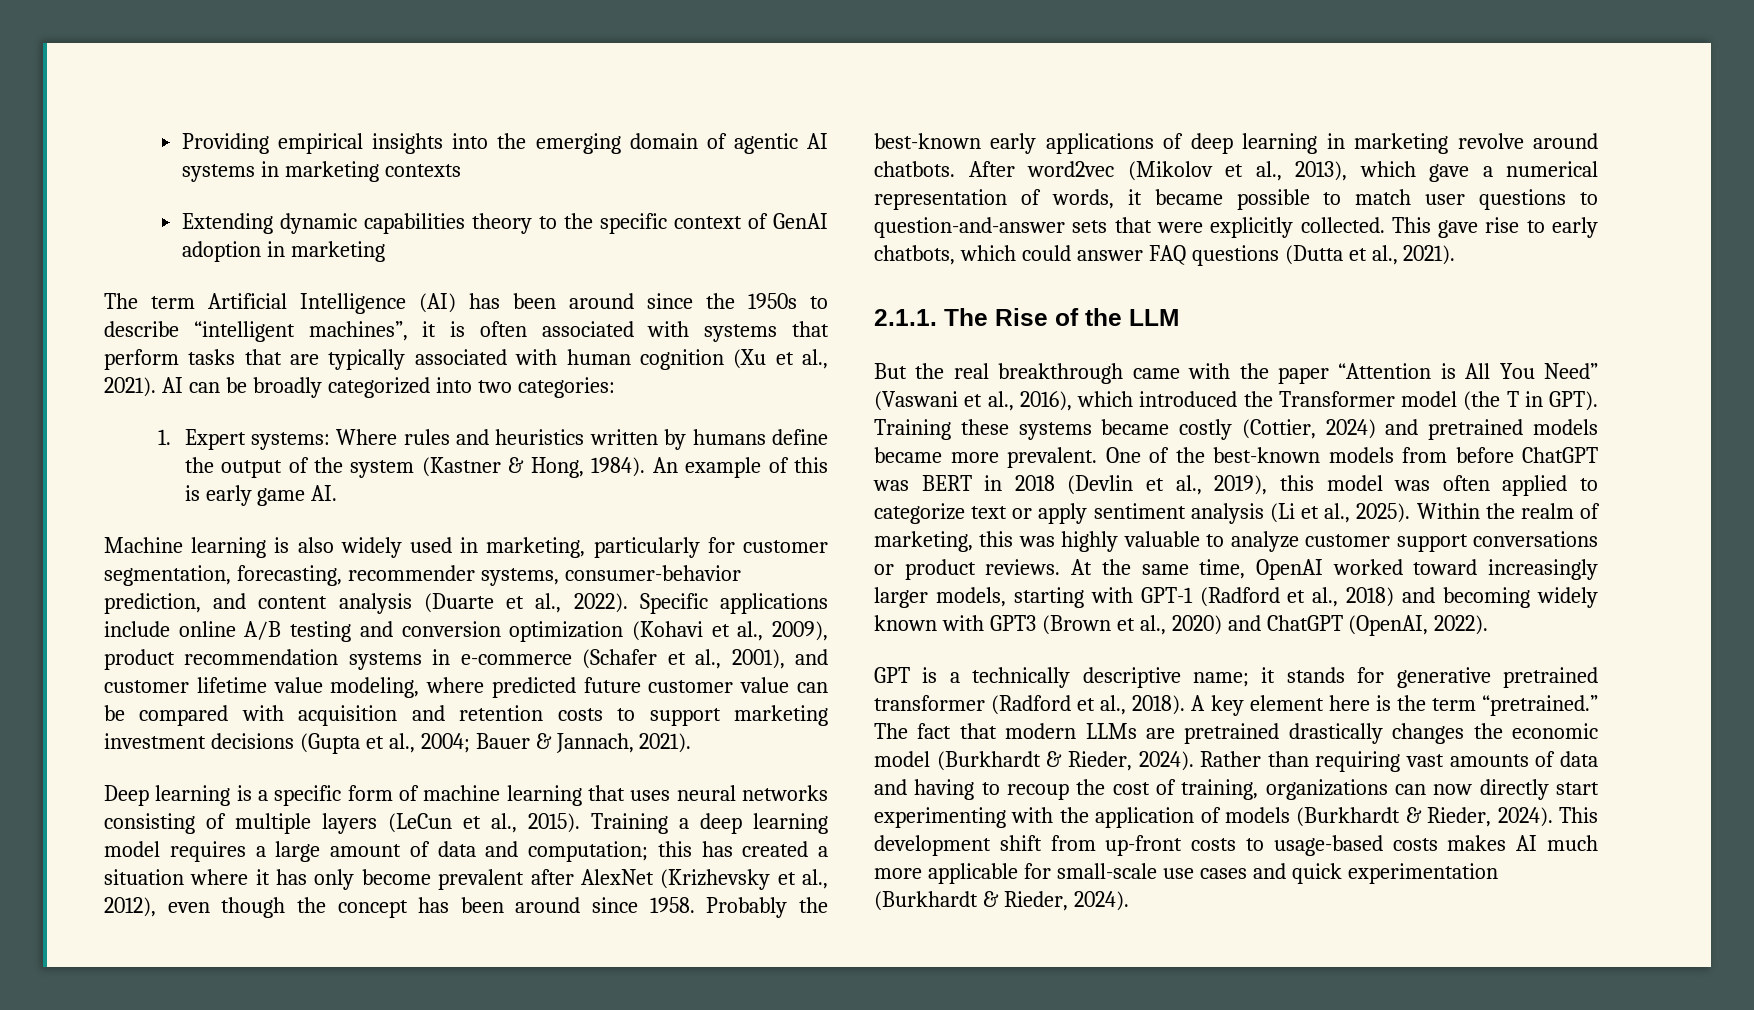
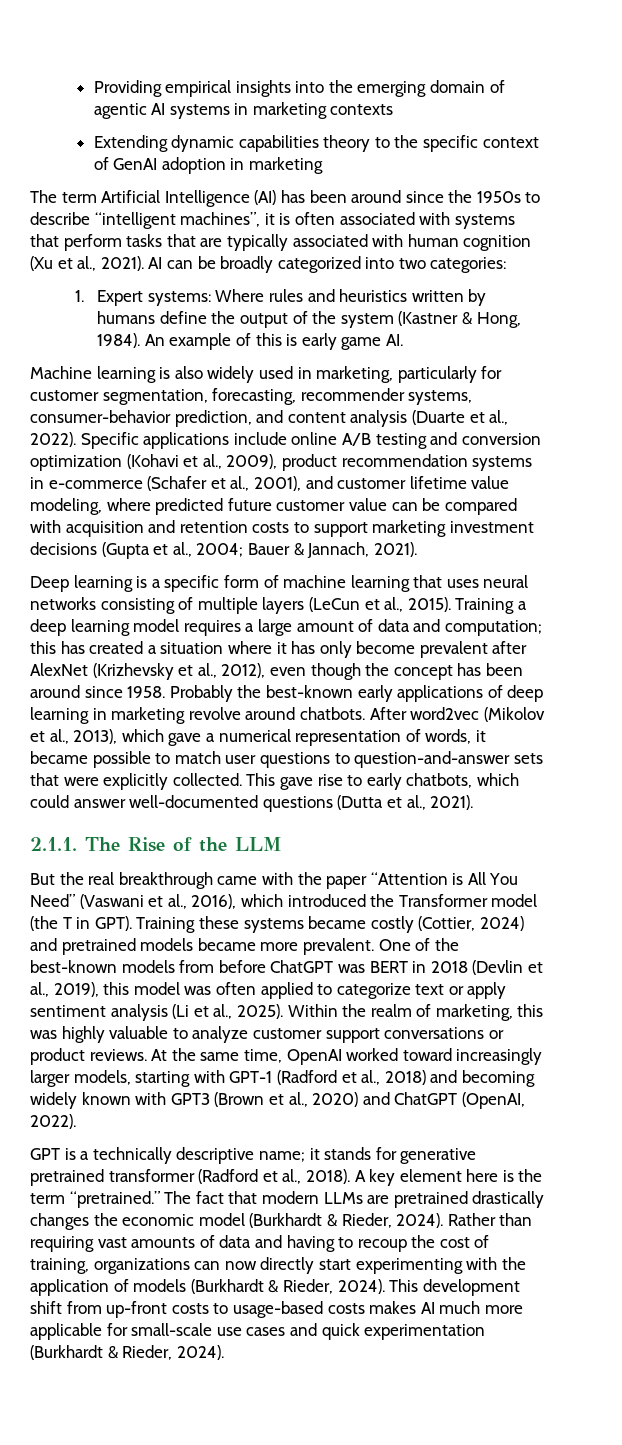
[1148,245,1186,265] FAQ -> [129,795,259,808] well-documented

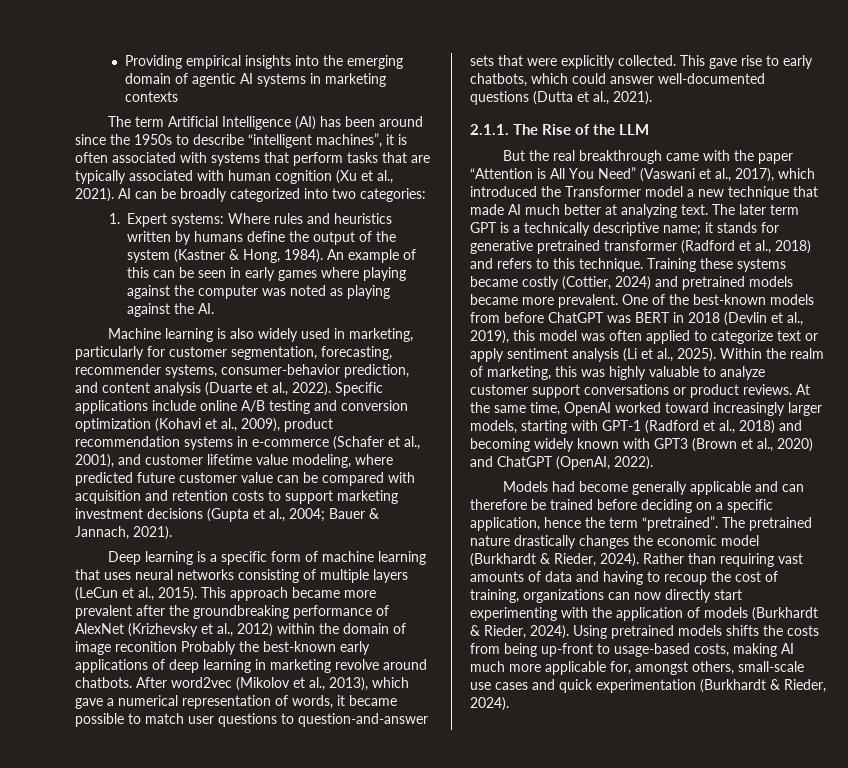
[93,135,539,152] [93,157,323,174] // Extending dynamic capabilities theory to the specific context of GenAI adoption in marketing -> (178, 96) none
[286,333,382,350] is early game -> [153,267,407,281] [127,285,391,299] [127,303,195,317] can be seen in early games where playing against the computer was noted as playing against the
[455,598,527,614] [30,619,542,636] [30,641,528,658] [30,663,523,680] [30,685,166,698] Training a deep learning model requires a large amount of data and computation; this has created a situation where it has only become prevalent after AlexNet (Krizhevsky et al., 2012), even though the concept has been around since 1958. -> [201,587,376,601] [75,605,389,619] [75,623,406,637] [75,641,177,655] This approach became more prevalent after the groundbreaking performance of AlexNet (Krizhevsky et al., 2012) within the domain of image reconition
[191,894,237,909] 2016), -> [735,168,774,182] 2017),
[30,916,132,931] (the T in GPT). -> [687,186,818,200] [470,204,799,218] [470,222,779,236] [470,240,811,254] [470,258,643,272] a new technique that made AI much better at analyzing text. The later term GPT is a technically descriptive name; it stands for generative pretrained transformer (Radford et al., 2018) and refers to this technique.
[30,1147,477,1164] [30,1169,543,1186] [30,1191,468,1208] GPT is a technically descriptive name; it stands for generative pretrained transformer (Radford et al., 2018). A key element here is the term “pretrained.” The fact that modern LLMs are pretrained -> [503,481,805,495] [470,499,773,513] [470,516,812,531] [470,535,510,546] Models had become generally applicable and can therefore be trained before deciding on a specific application, hence the term “pretrained”. The pretrained nature
[389,1279,520,1296] [30,1301,417,1318] This development shift from up-front costs to usage-based costs makes -> [573,625,819,639] [470,643,777,657] Using pretrained models shifts the costs from being up-front to usage-based costs, making
[106,1323,128,1336] for -> [610,661,734,675] for, amongst others,

